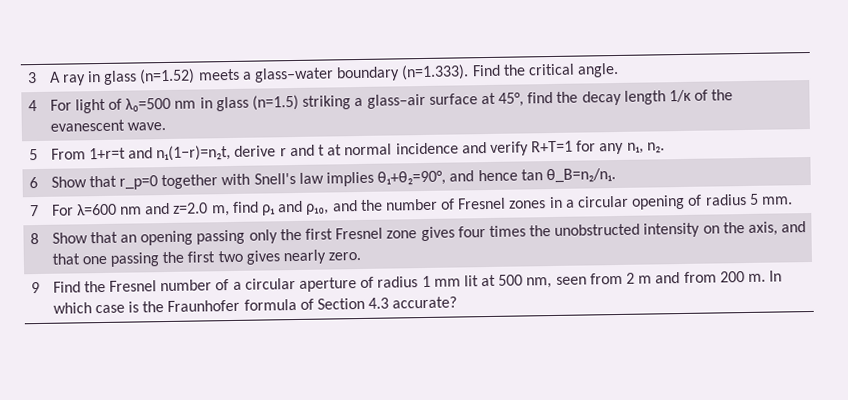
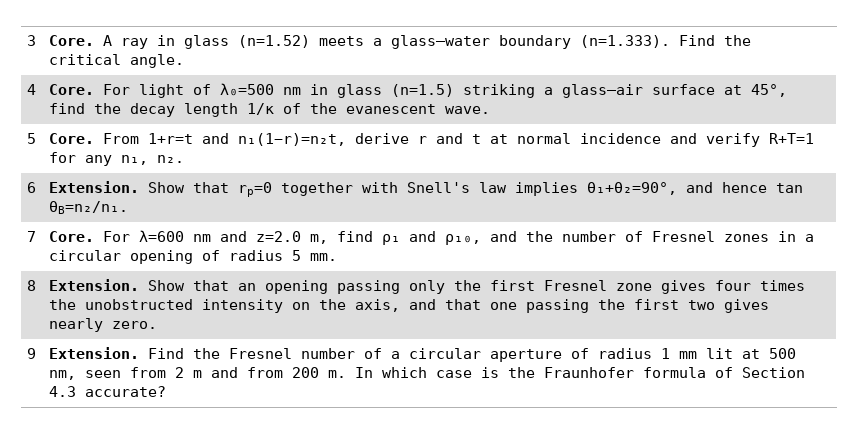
(37, 78) none -> [49,35,95,46] Core.
(37, 106) none -> [49,84,95,95] Core.
(38, 155) none -> [49,133,95,144] Core.
[50,175,159,190] Show that r_p=0 -> [49,181,273,197] Extension. Show that rp=0
[545,168,616,184] θ_B=n₂/n₁. -> [49,201,129,214] θB=n₂/n₁.
(39, 210) none -> [49,231,95,242] Core.
(39, 238) none -> [49,279,140,291] Extension.
(40, 287) none -> [49,347,140,359] Extension.

